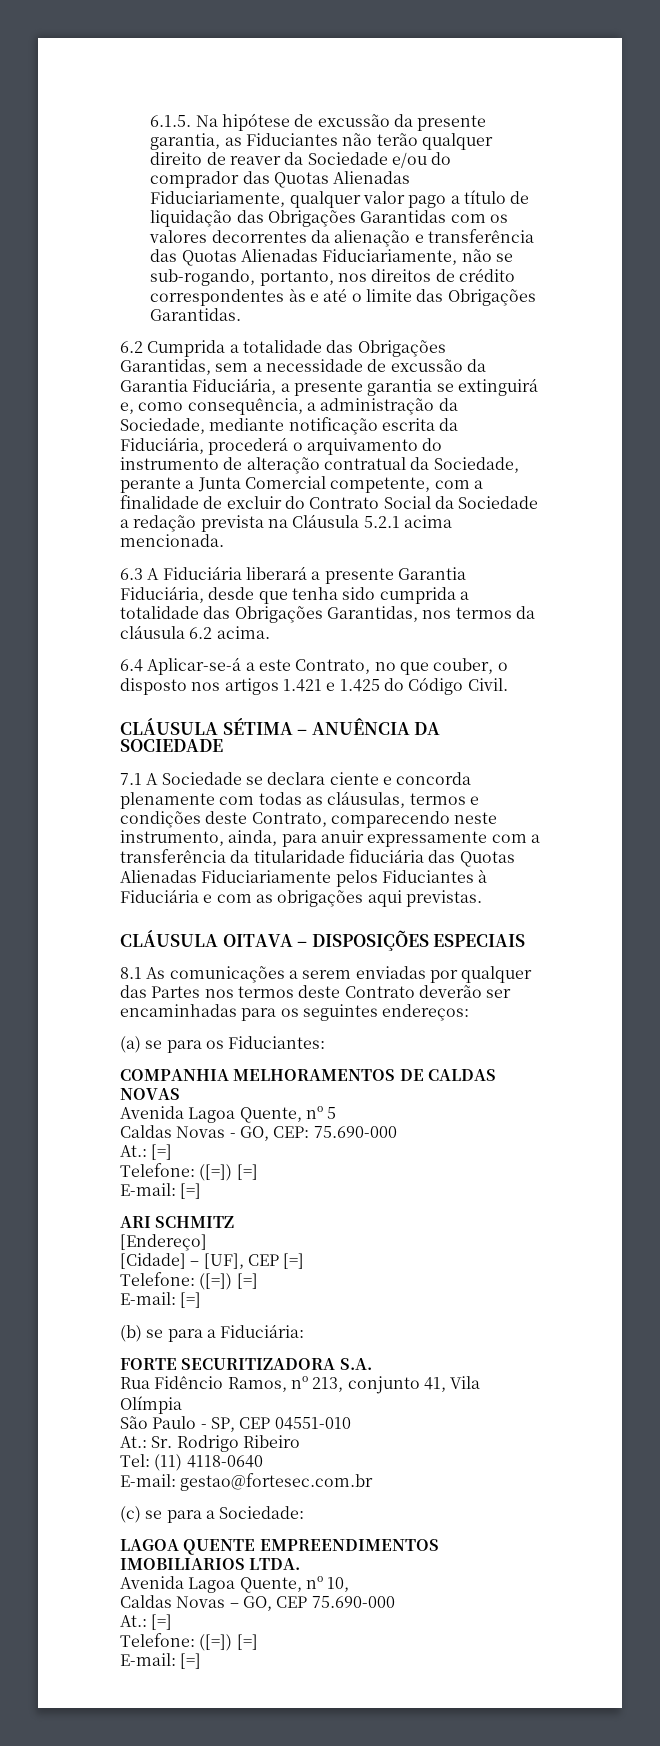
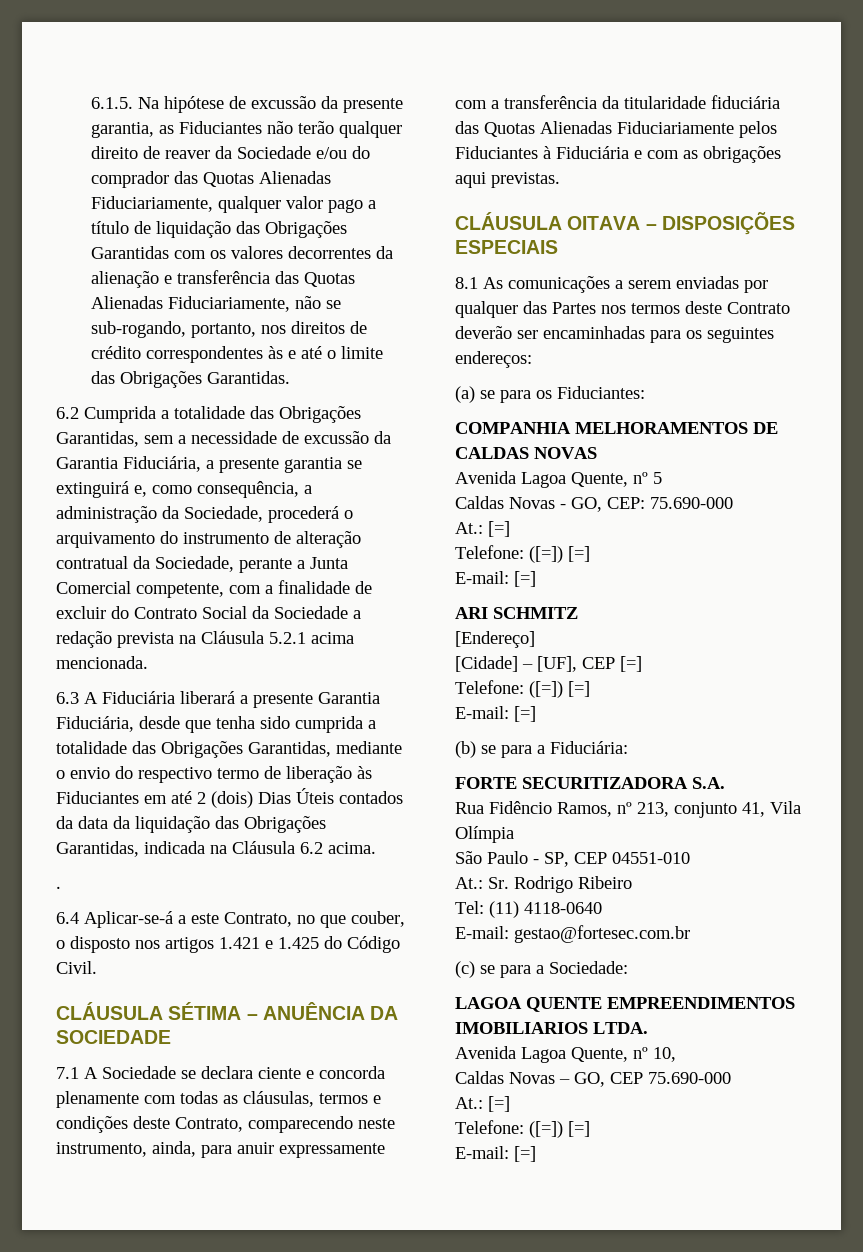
[209,417,459,435] [120,437,204,454] mediante notificação escrita da Fiduciária, -> (263, 514) none
[422,606,535,619] [120,625,185,639] nos termos da cláusula -> [336,741,402,754] [56,766,372,783] [56,788,403,808] [56,816,326,833] [56,841,295,857] mediante o envio do respectivo termo de liberação às Fiduciantes em até 2 (dois) Dias Úteis contados da data da liquidação das Obrigações Garantidas, indicada na Cláusula
(270, 632) none -> [56,886,61,889] // .

